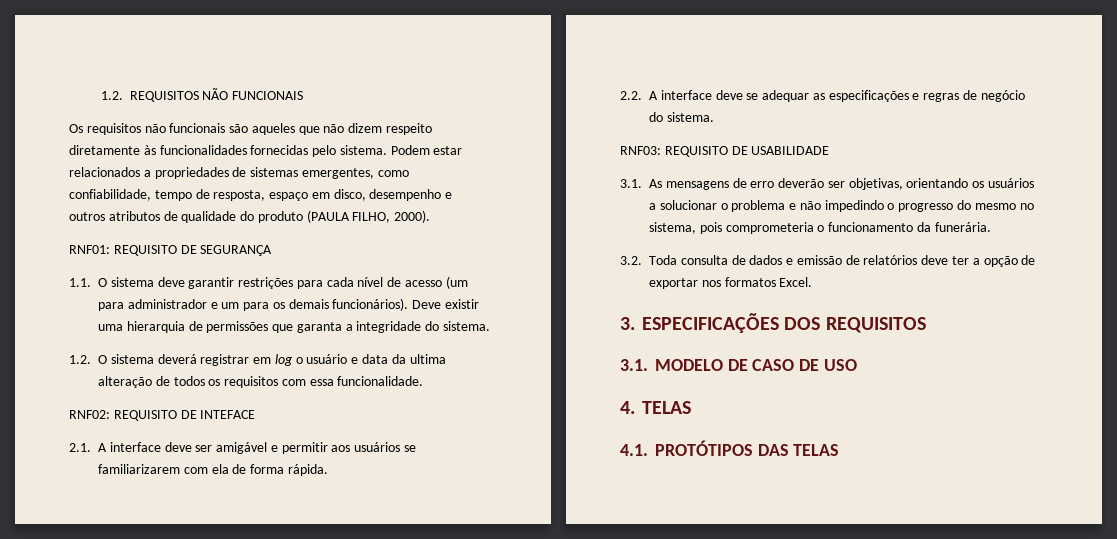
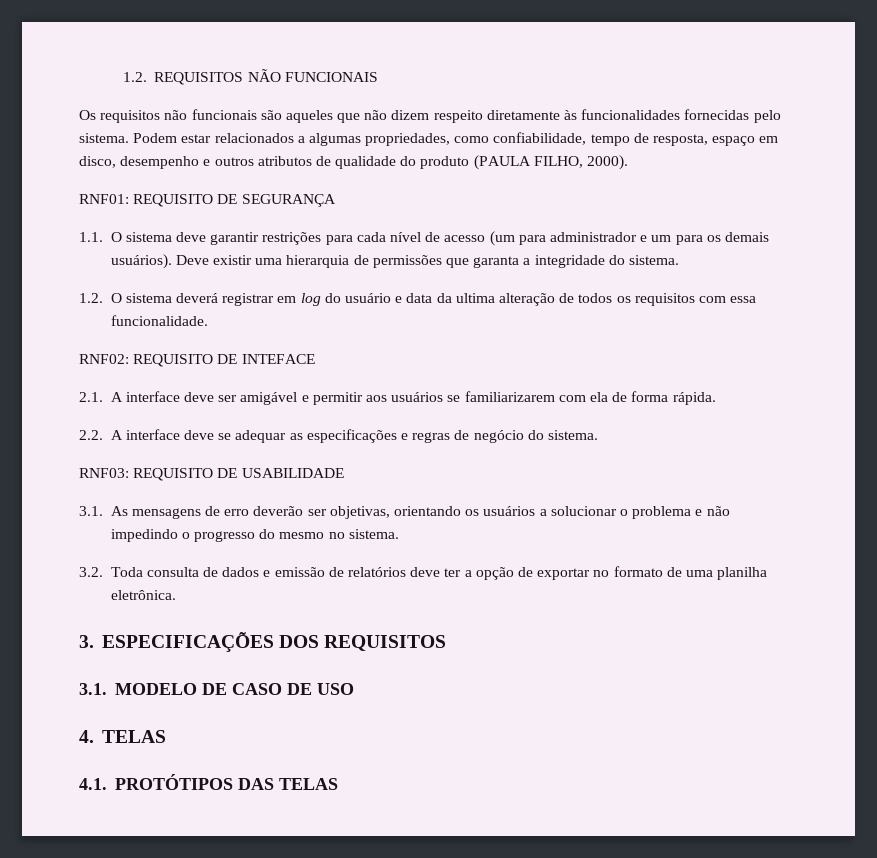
[154,167,374,179] propriedades de sistemas emergentes, -> [308,133,451,146] algumas propriedades,
[332,298,409,311] funcionários). -> [110,254,172,269] usuários).
[295,357,303,364] o -> [324,293,341,303] do
[649,222,991,234] sistema, pois comprometeria o funcionamento da funerária. -> [348,529,399,539] sistema.
[701,277,813,287] nos formatos Excel. -> [593,566,768,580] [110,590,176,600] no formato de uma planilha eletrônica.

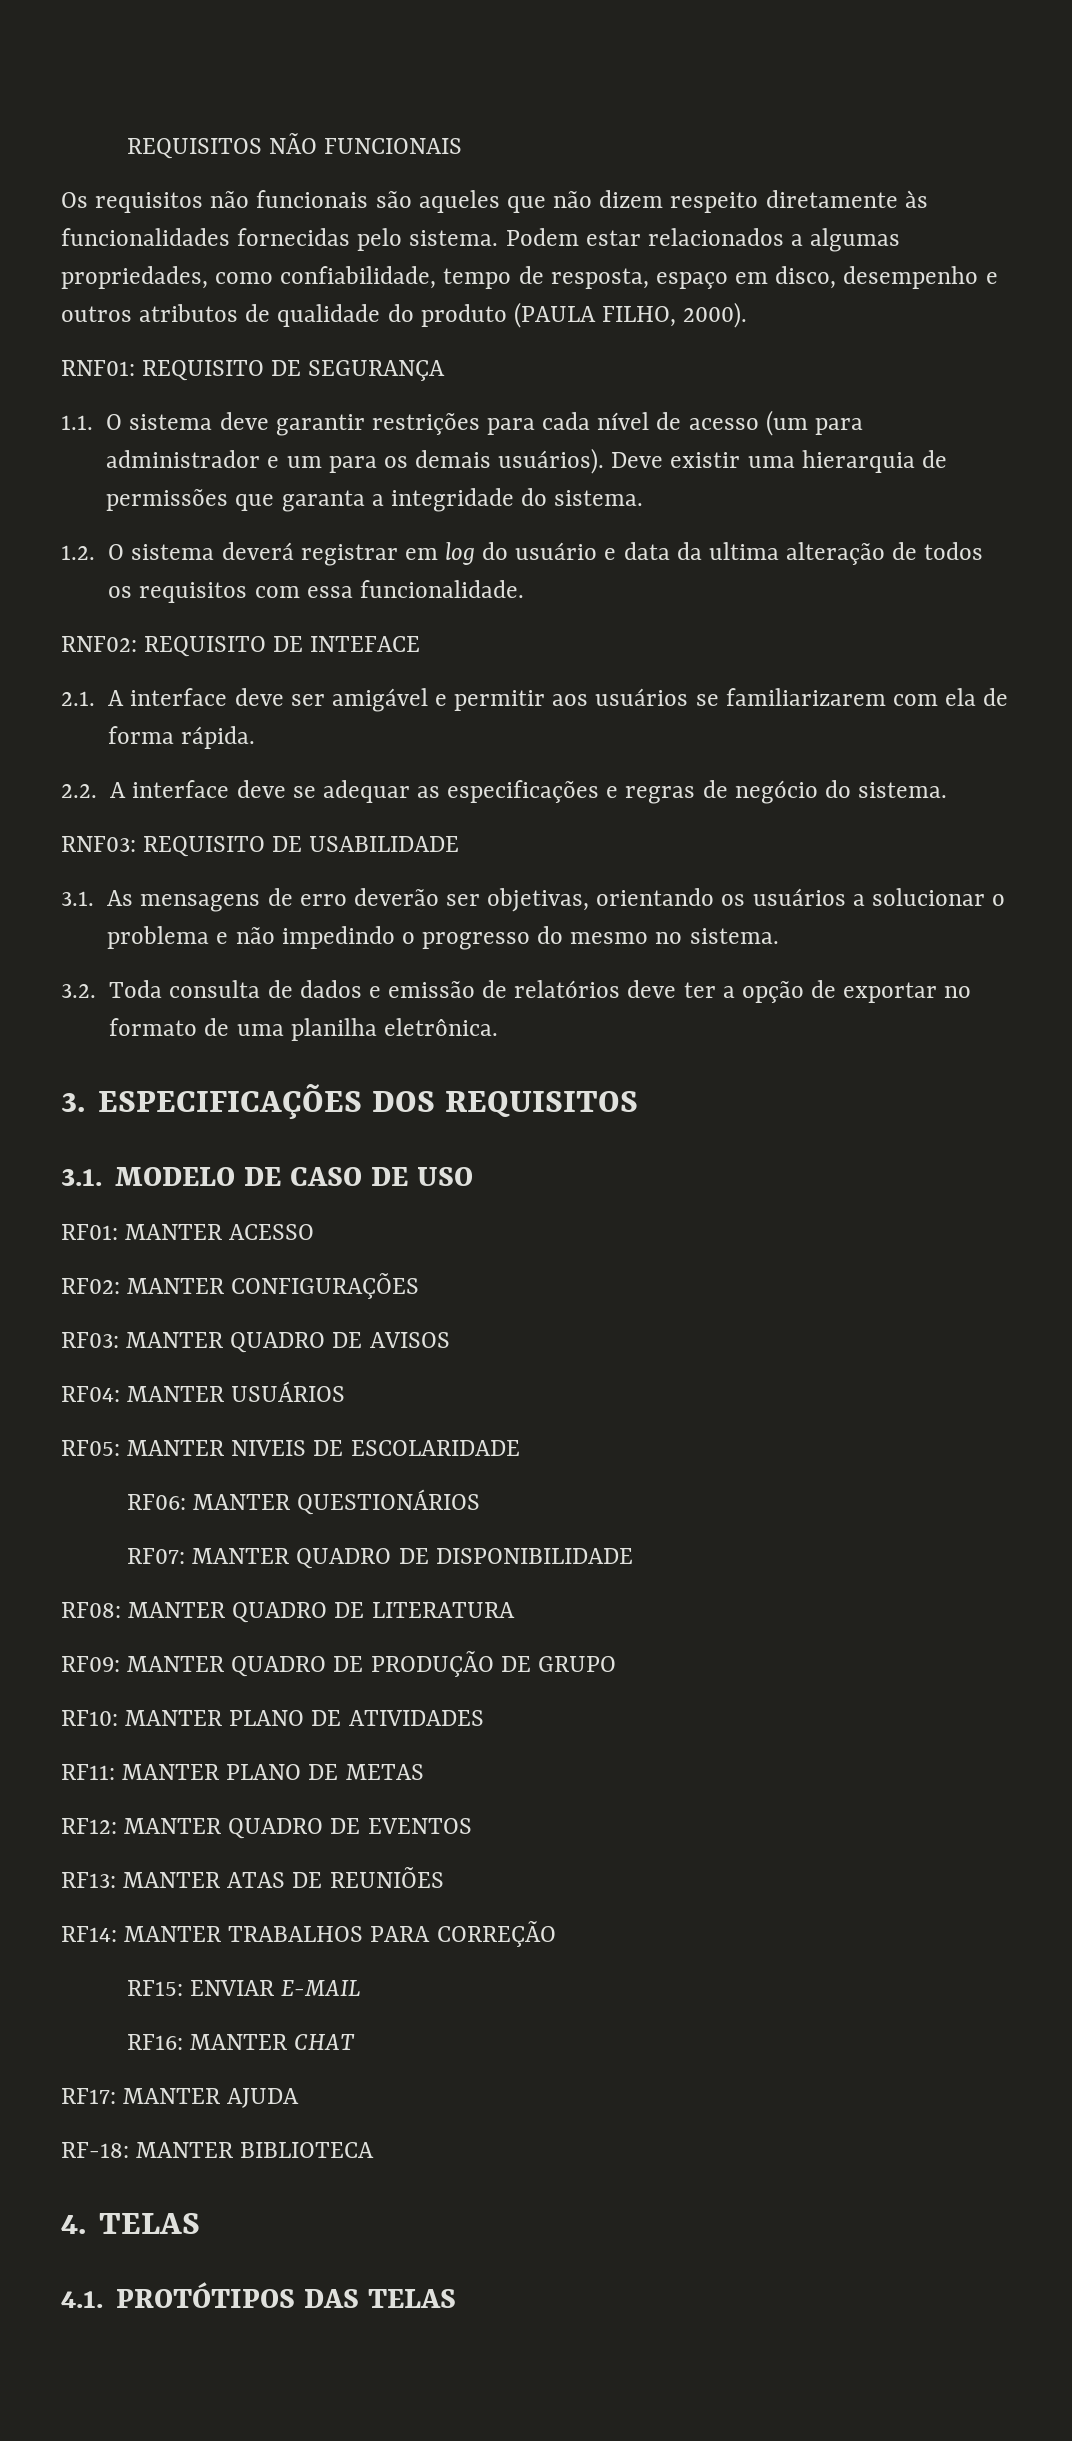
[122,72,147,82] 1.2. -> (127, 148) none
(354, 689) none -> [61,1224,315,1240] [61,1273,420,1299] [61,1332,450,1353] [61,1381,346,1402] [61,1440,520,1456] [127,1489,481,1515] [127,1548,633,1569] [61,1602,515,1623] [61,1651,616,1677] [61,1710,484,1726] [61,1764,424,1780] [61,1818,472,1839] [61,1867,444,1888] [61,1921,556,1947] [127,1980,362,1996] [127,2034,356,2050] [61,2088,300,2108] [61,2142,375,2158] // RF01: MANTER ACESSO // RF02: MANTER CONFIGURAÇÕES // RF03: MANTER QUADRO DE AVISOS // RF04: MANTER USUÁRIOS // RF05: MANTER NIVEIS DE ESCOLARIDADE // RF06: MANTER QUESTIONÁRIOS // RF07: MANTER QUADRO DE DISPONIBILIDADE // RF08: MANTER QUADRO DE LITERATURA // RF09: MANTER QUADRO DE PRODUÇÃO DE GRUPO // RF10: MANTER PLANO DE ATIVIDADES // RF11: MANTER PLANO DE METAS // RF12: MANTER QUADRO DE EVENTOS // RF13: MANTER ATAS DE REUNIÕES // RF14: MANTER TRABALHOS PARA CORREÇÃO // RF15: ENVIAR E-MAIL // RF16: MANTER CHAT // RF17: MANTER AJUDA // RF-18: MANTER BIBLIOTECA

